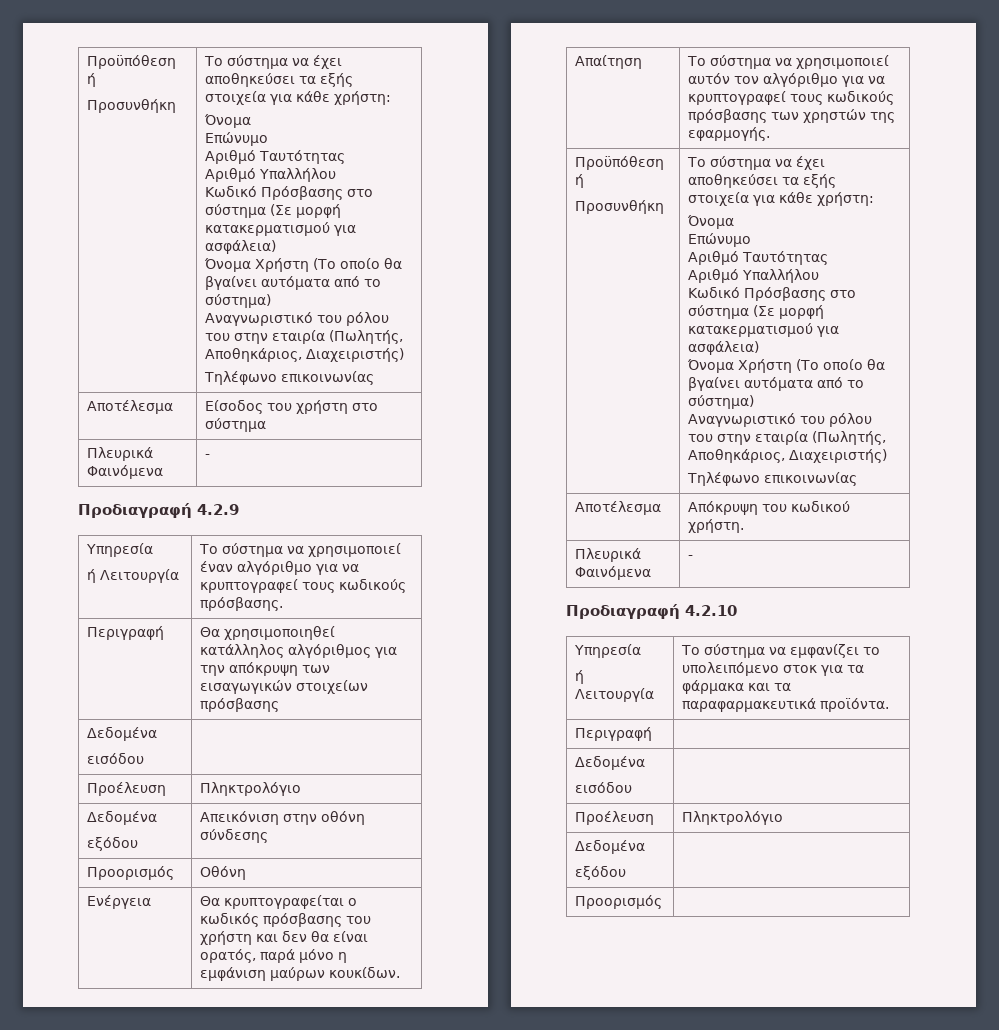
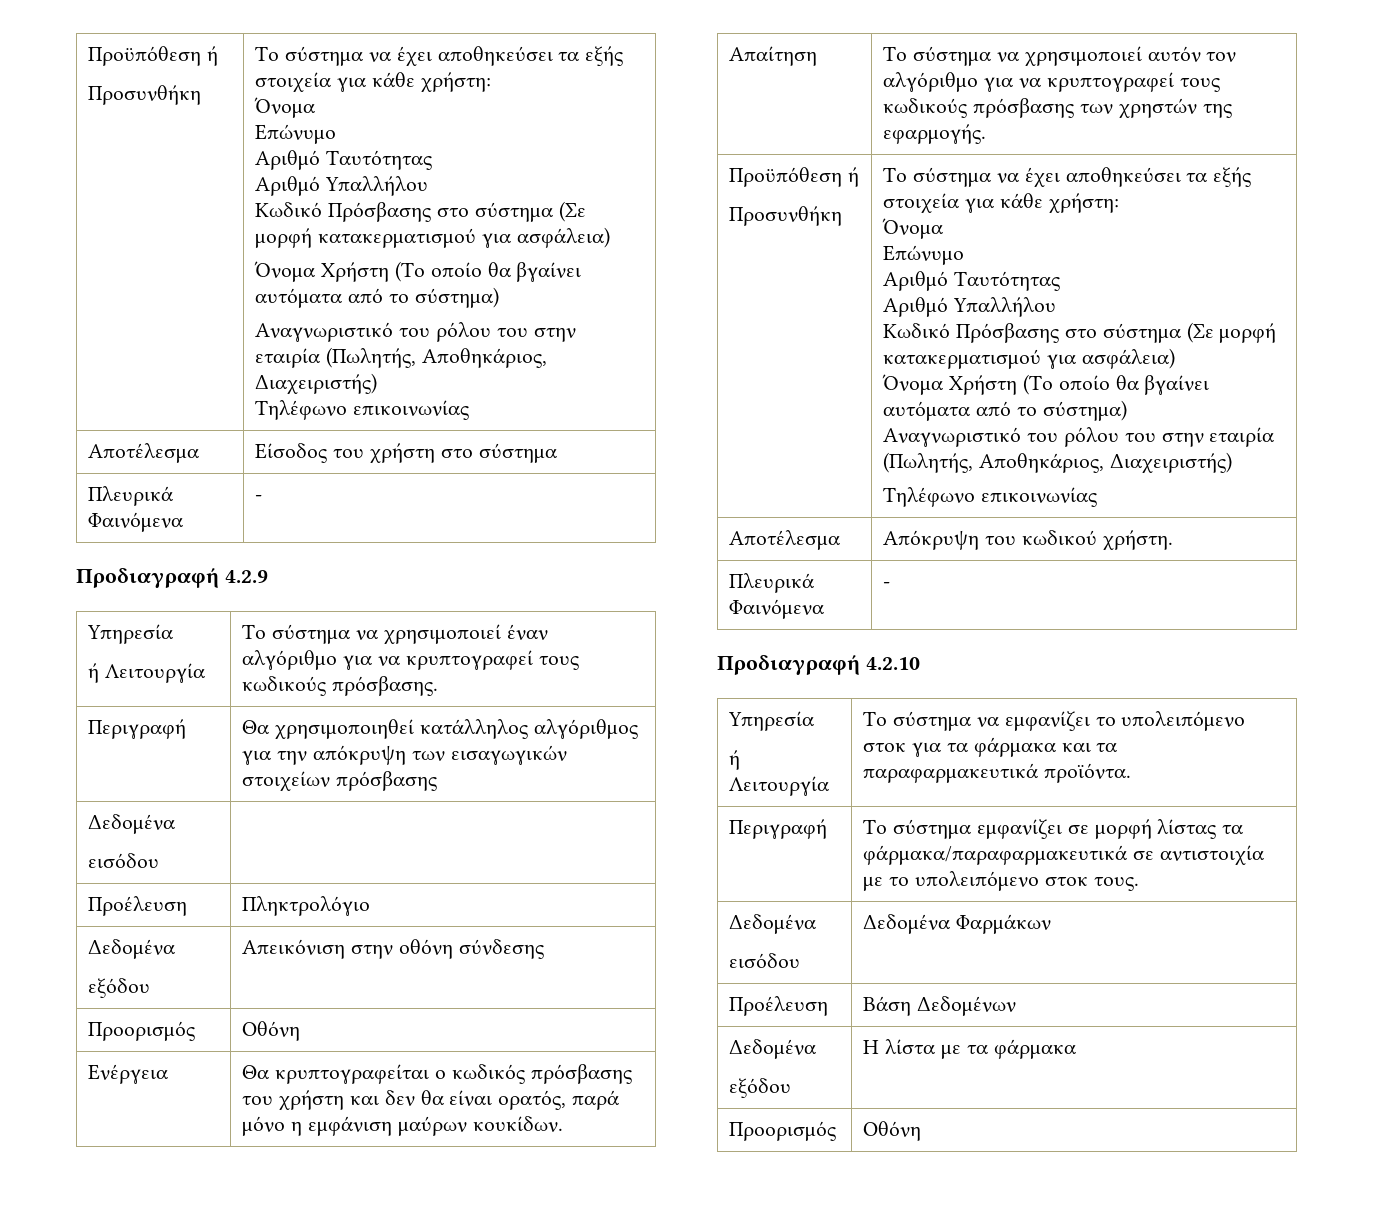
[575,756,646,770] [575,782,633,793] [575,811,655,825] [682,811,784,825] [575,840,646,854] [575,866,627,880] [575,895,663,909] // Δεδομένα // εισόδου | // Προέλευση | Πληκτρολόγιο // Δεδομένα // εξόδου | // Προορισμός | -> [863,819,1245,839] [863,845,1266,866] [863,871,1139,891] [729,914,818,934] [729,953,801,968] [863,914,1052,934] [729,996,829,1016] [863,996,1017,1016] [729,1039,818,1059] [729,1078,792,1098] [863,1039,1077,1059] [729,1121,837,1141] [863,1121,922,1141] Το σύστημα εμφανίζει σε μορφή λίστας τα φάρμακα/παραφαρμακευτικά σε αντιστοιχία με το υπολειπόμενο στοκ τους. // Δεδομένα // εισόδου | Δεδομένα Φαρμάκων // Προέλευση | Βάση Δεδομένων // Δεδομένα // εξόδου | Η λίστα με τα φάρμακα // Προορισμός | Οθόνη

